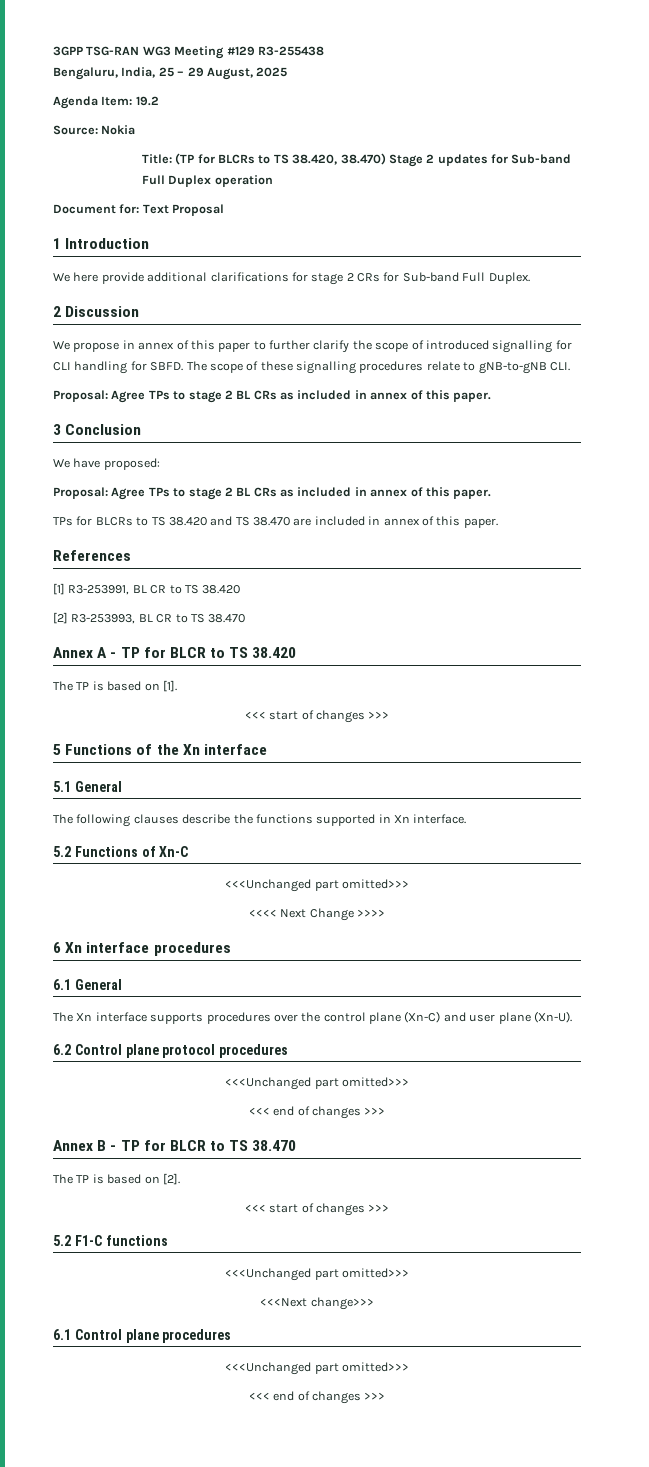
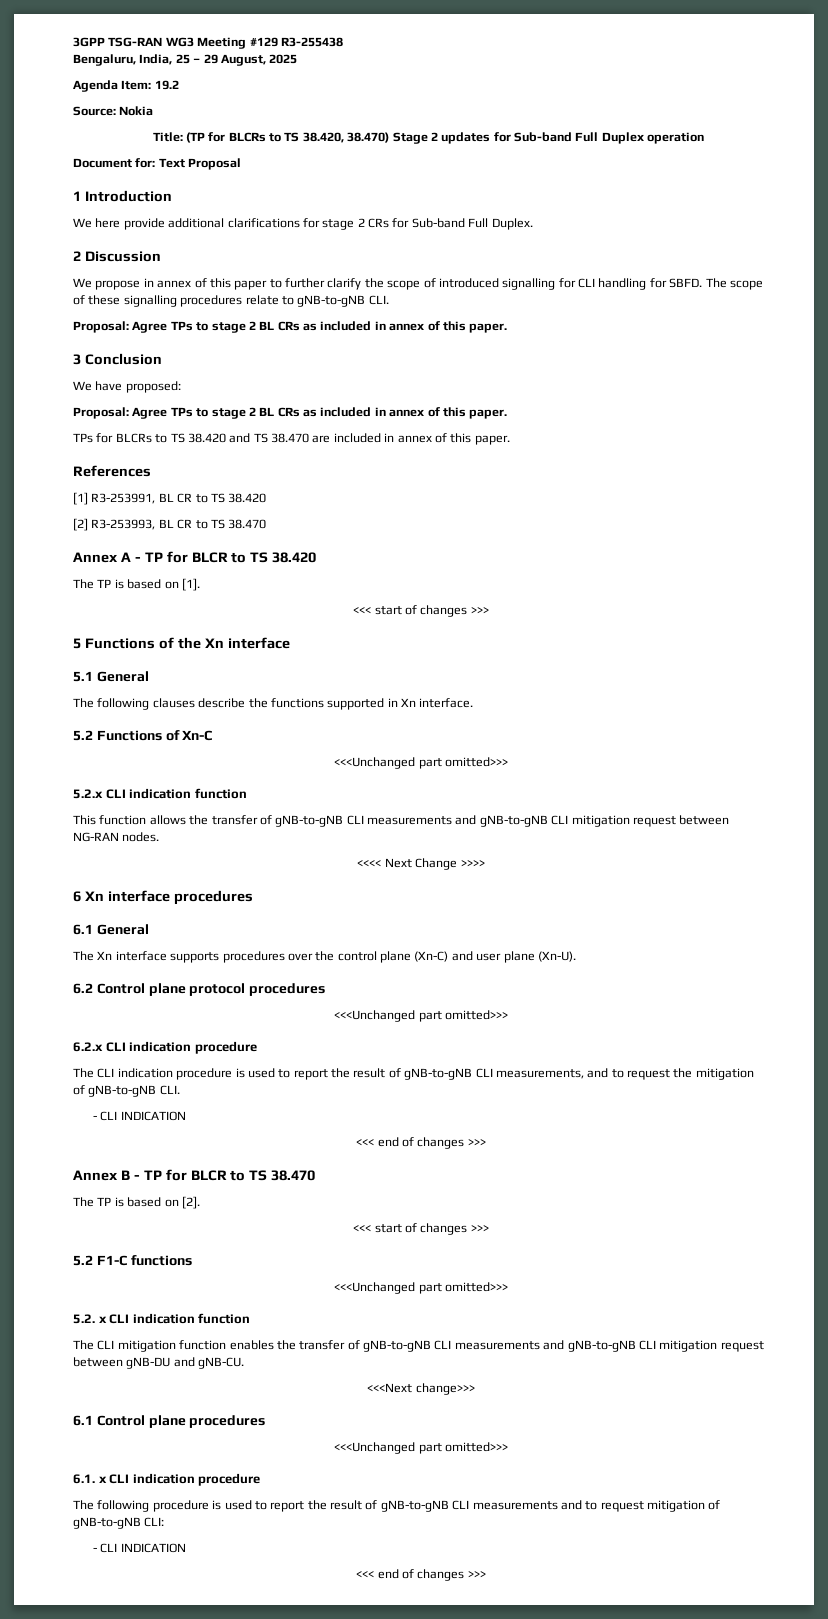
(409, 884) none -> [73,788,247,799] [73,815,730,827] [73,832,160,842] // 5.2.x CLI indication function // This function allows the transfer of gNB-to-gNB CLI measurements and gNB-to-gNB CLI mitigation request between NG-RAN nodes.
(409, 1082) none -> [73,1041,257,1054] [73,1068,754,1080] [73,1085,180,1097] [92,1111,186,1121] // 6.2.x CLI indication procedure // The CLI indication procedure is used to report the result of gNB-to-gNB CLI measurements, and to request the mitigation of gNB-to-gNB CLI. // - CLI INDICATION
(409, 1273) none -> [73,1313,251,1324] [73,1340,764,1352] [73,1357,245,1369] // 5.2. x CLI indication function // The CLI mitigation function enables the transfer of gNB-to-gNB CLI measurements and gNB-to-gNB CLI mitigation request between gNB-DU and gNB-CU.
(409, 1367) none -> [73,1473,261,1486] [73,1500,721,1512] [73,1517,165,1529] [92,1543,186,1553] // 6.1. x CLI indication procedure // The following procedure is used to report the result of gNB-to-gNB CLI measurements and to request mitigation of gNB-to-gNB CLI: // - CLI INDICATION

